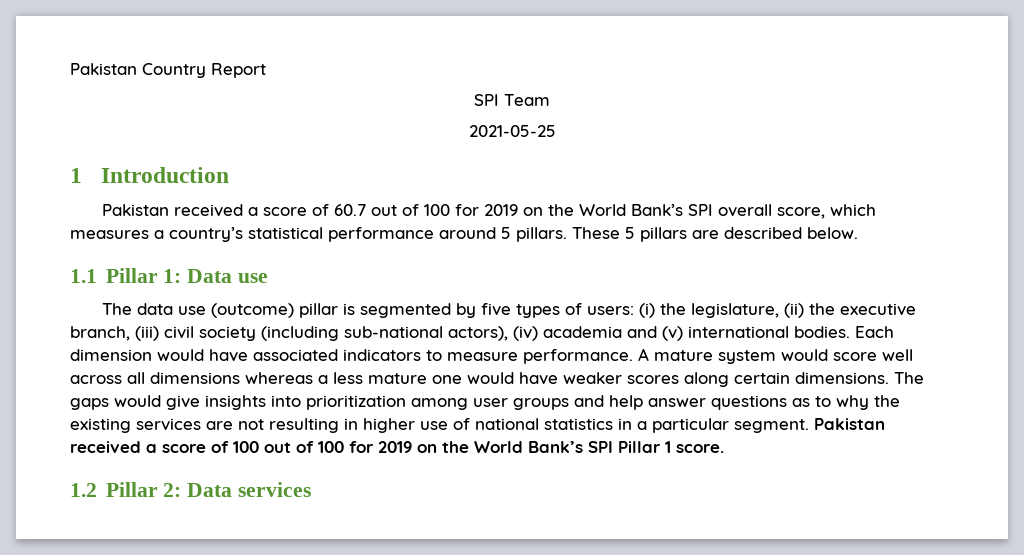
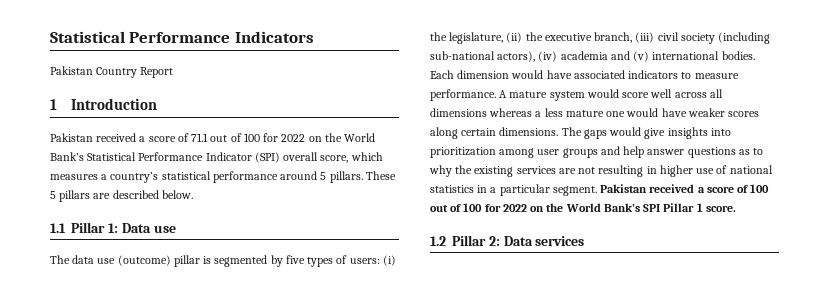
(70, 69) none -> [50,31,314,43] Statistical Performance Indicators //
[474,94,550,106] [468,125,556,137] // SPI Team // 2021-05-25 -> (174, 72) none
[334,204,714,216] 60.7 out of 100 for 2019 on the World Bank’s SPI -> [191,133,376,142] [50,152,280,163] 71.1 out of 100 for 2022 on the World Bank’s Statistical Performance Indicator (SPI)
[378,441,412,453] 2019 -> [502,204,527,212] 2022

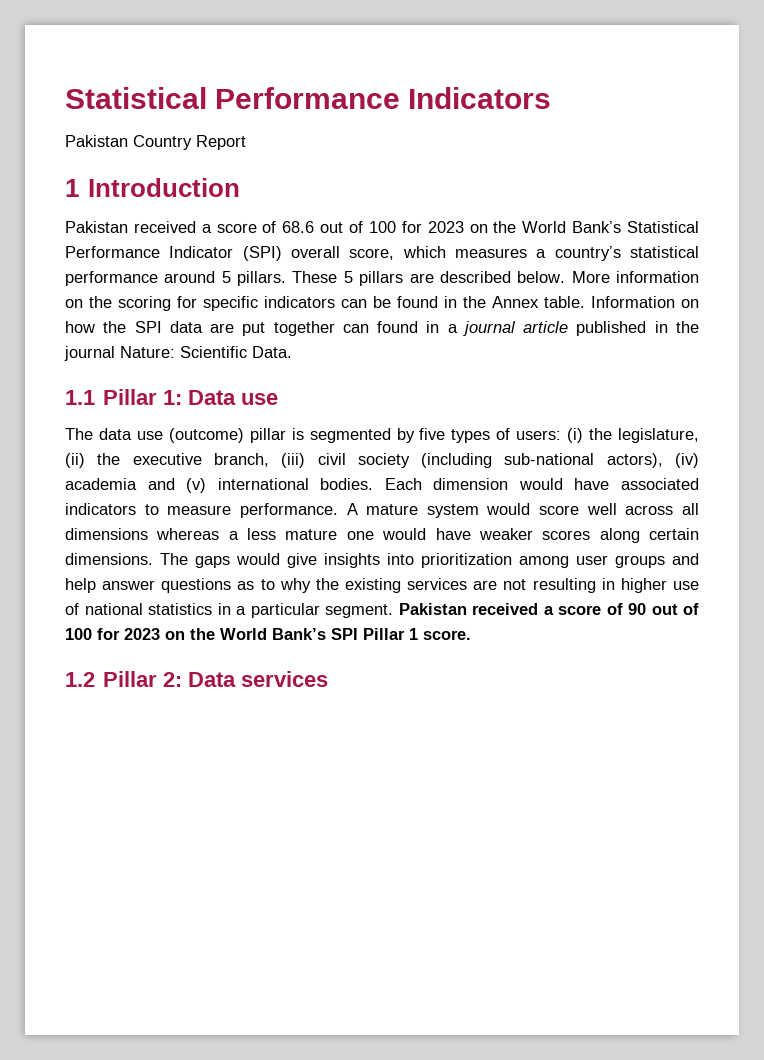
[191,133,306,142] 71.1 out of 100 for 2022 -> [282,221,464,233] 68.6 out of 100 for 2023
(193, 194) none -> [571,271,700,283] [65,296,699,311] [65,321,699,336] [64,346,292,361] More information on the scoring for specific indicators can be found in the Annex table. Information on how the SPI data are put together can found in a journal article published in the journal Nature: Scientific Data.
[750,184,770,193] [430,203,527,212] 100 out of 100 for 2022 -> [628,603,699,615] [65,628,160,640] 90 out of 100 for 2023

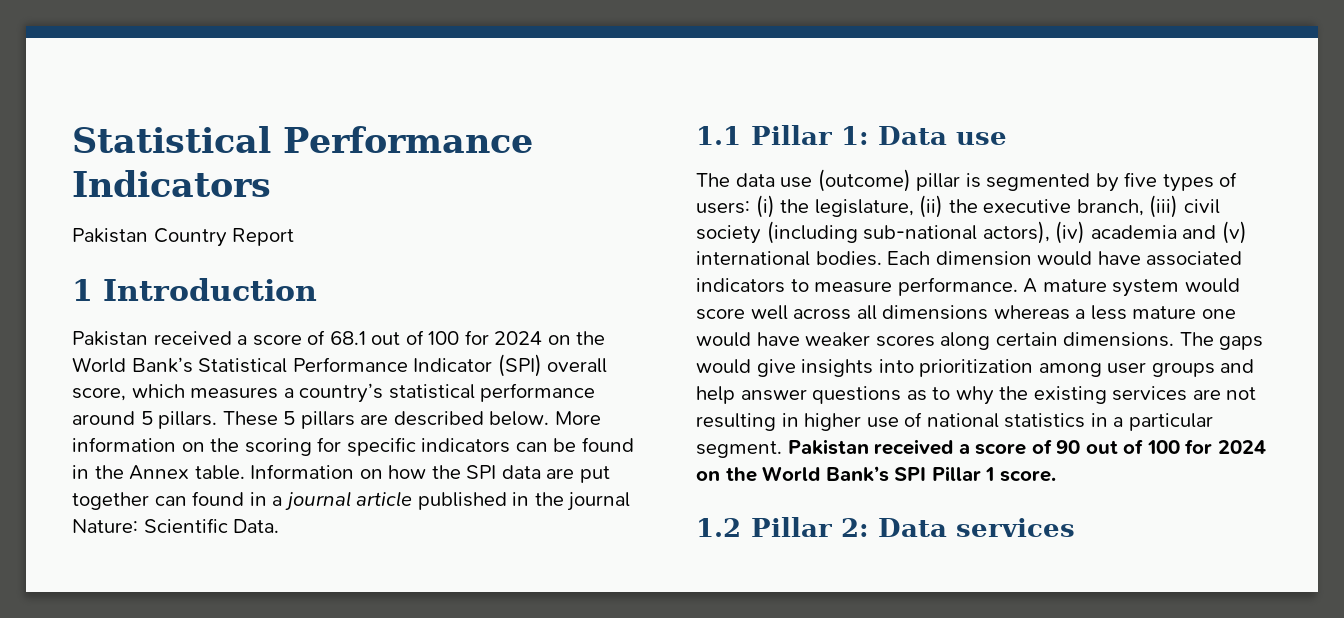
[282,221,464,233] 68.6 out of 100 for 2023 -> [329,330,543,345] 68.1 out of 100 for 2024
[124,628,160,640] 2023 -> [1217,440,1266,454] 2024

